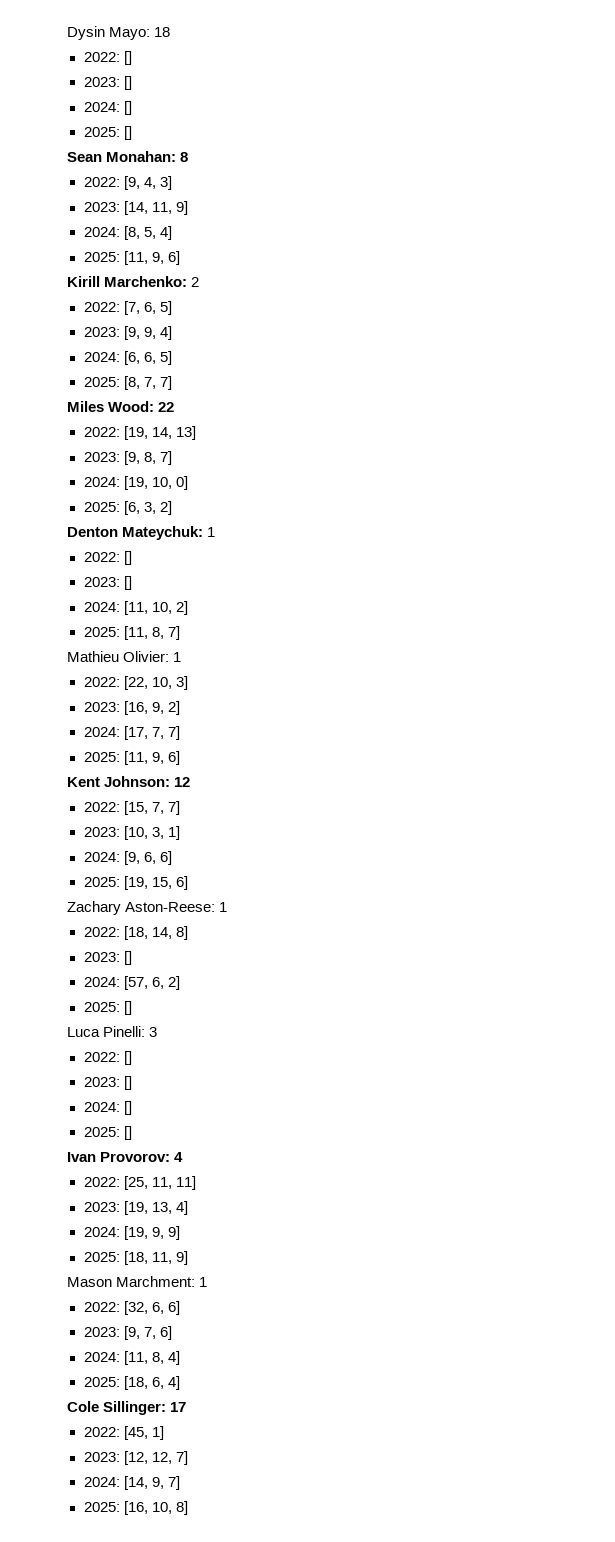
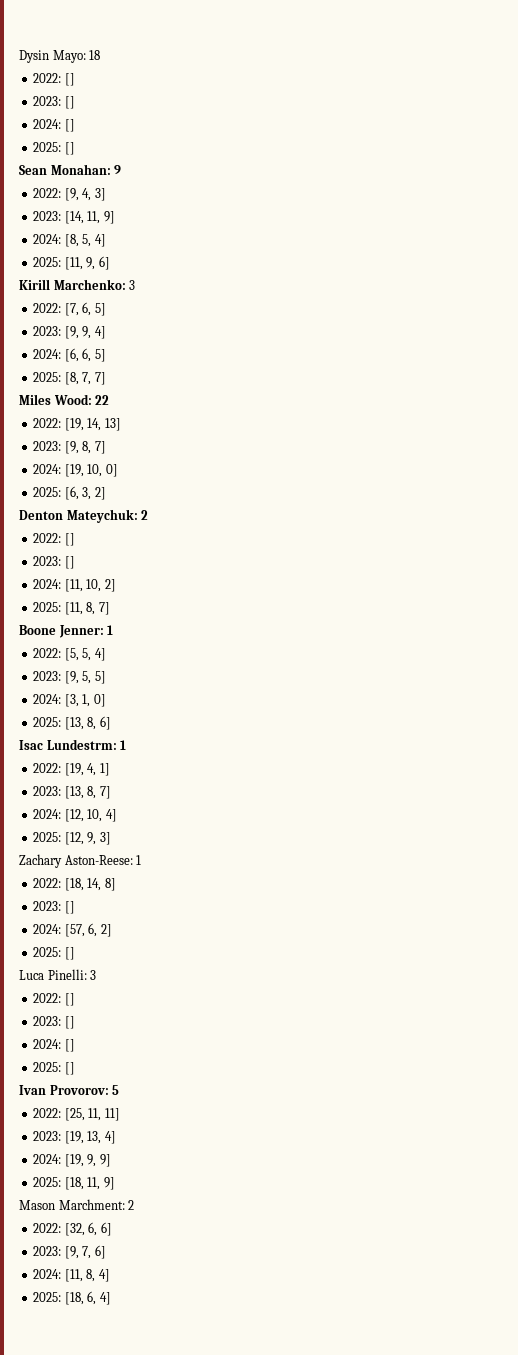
[180,152,189,162] 8 -> [114,165,122,175] 9
[191,277,200,287] 2 -> [129,280,136,290] 3
[207,527,216,537] 1 -> [141,510,149,520] 2
[67,651,182,662] [83,676,188,690] [83,701,180,715] [83,726,180,740] [83,751,180,765] [67,776,191,787] [83,801,180,815] [83,826,180,840] [83,851,172,865] [83,876,188,890] Mathieu Olivier: 1 // 2022: [22, 10, 3] // 2023: [16, 9, 2] // 2024: [17, 7, 7] // 2025: [11, 9, 6] // Kent Johnson: 12 // 2022: [15, 7, 7] // 2023: [10, 3, 1] // 2024: [9, 6, 6] // 2025: [19, 15, 6] -> [19,625,114,638] [33,648,106,661] [33,671,106,684] [33,694,106,707] [33,716,111,730] [19,739,127,750] [33,763,110,776] [33,786,111,799] [33,809,117,822] [33,832,111,845] Boone Jenner: 1 // 2022: [5, 5, 4] // 2023: [9, 5, 5] // 2024: [3, 1, 0] // 2025: [13, 8, 6] // Isac Lundestrm: 1 // 2022: [19, 4, 1] // 2023: [13, 8, 7] // 2024: [12, 10, 4] // 2025: [12, 9, 3]
[174,1152,184,1162] 4 -> [112,1085,120,1095] 5
[199,1277,208,1287] 1 -> [128,1200,135,1210] 2
[67,1401,187,1415] [83,1426,164,1440] [83,1451,188,1465] [83,1476,180,1490] [83,1501,188,1515] // Cole Sillinger: 17 // 2022: [45, 1] // 2023: [12, 12, 7] // 2024: [14, 9, 7] // 2025: [16, 10, 8] -> (111, 1298) none

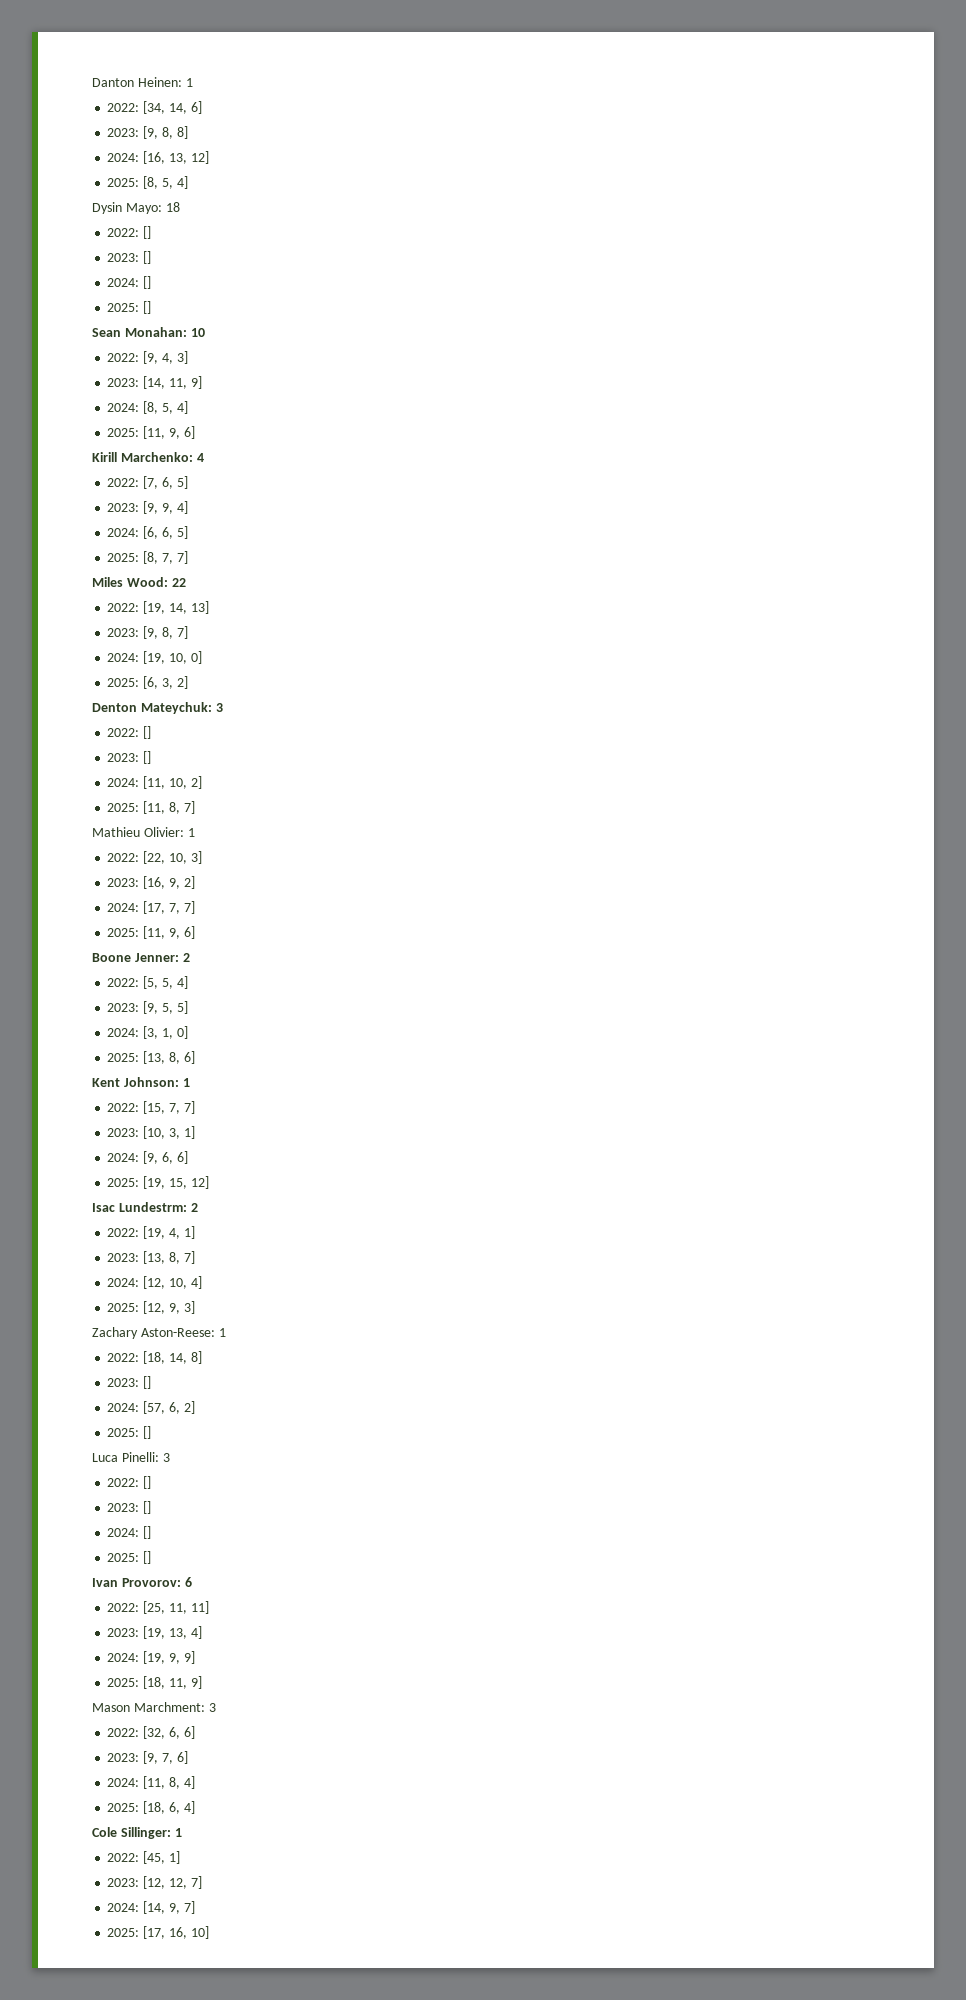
(19, 56) none -> [92,77,193,87] [107,101,202,114] [107,126,188,139] [107,151,209,164] [107,176,188,189] Danton Heinen: 1 // 2022: [34, 14, 6] // 2023: [9, 8, 8] // 2024: [16, 13, 12] // 2025: [8, 5, 4] //
[114,165,122,175] 9 -> [190,328,205,337] 10
[129,280,136,290] 3 -> [196,453,204,462] 4
[141,510,149,520] 2 -> [215,703,223,712] 3
(110, 608) none -> [92,827,195,837] [107,851,202,864] [107,876,195,889] [107,901,195,914] [107,926,195,939] // Mathieu Olivier: 1 // 2022: [22, 10, 3] // 2023: [16, 9, 2] // 2024: [17, 7, 7] // 2025: [11, 9, 6]
[107,625,114,635] 1 -> [182,953,190,962] 2
(111, 723) none -> [92,1077,190,1087] [107,1101,195,1114] [107,1126,195,1139] [107,1151,188,1164] [107,1176,209,1189] // Kent Johnson: 1 // 2022: [15, 7, 7] // 2023: [10, 3, 1] // 2024: [9, 6, 6] // 2025: [19, 15, 12]
[120,740,127,750] 1 -> [190,1203,198,1212] 2
[112,1085,120,1095] 5 -> [184,1577,192,1587] 6
[128,1200,135,1210] 2 -> [208,1703,216,1712] 3
(111, 1298) none -> [92,1827,182,1839] [107,1851,180,1864] [107,1876,202,1889] [107,1901,195,1914] [107,1926,209,1939] // Cole Sillinger: 1 // 2022: [45, 1] // 2023: [12, 12, 7] // 2024: [14, 9, 7] // 2025: [17, 16, 10]

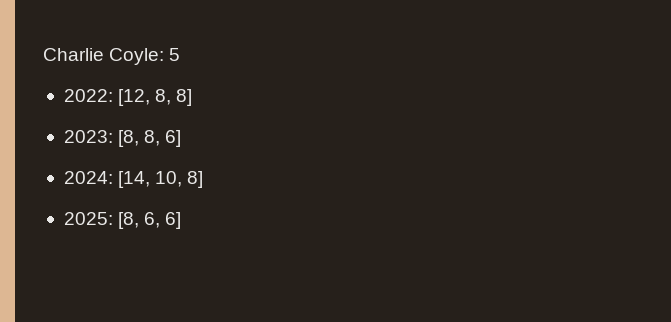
[92,77,193,87] [107,101,202,114] [107,126,188,139] [107,151,209,164] [107,176,188,189] [92,202,180,214] [107,226,152,239] [107,251,152,264] [107,276,152,289] [107,301,152,314] [92,327,205,337] [107,351,188,364] [107,376,202,389] [107,401,188,414] [107,426,195,439] [92,452,204,462] [107,476,188,489] [107,501,188,514] [107,526,188,539] [107,551,188,564] [92,577,186,587] [107,601,209,614] [107,626,188,639] [107,651,202,664] [107,676,188,689] [92,702,223,714] [107,726,152,739] [107,751,152,764] [107,776,202,789] [107,801,195,814] [92,827,195,837] [107,851,202,864] [107,876,195,889] [107,901,195,914] [107,926,195,939] [92,953,190,962] [107,976,188,989] [107,1001,188,1014] [107,1026,188,1039] [107,1051,195,1064] [92,1077,190,1087] [107,1101,195,1114] [107,1126,195,1139] [107,1151,188,1164] [107,1176,209,1189] [92,1202,198,1212] [107,1226,195,1239] [107,1251,195,1264] [107,1276,202,1289] [107,1301,195,1314] [92,1327,226,1339] [107,1351,202,1364] [107,1376,152,1389] [107,1401,195,1414] [107,1426,152,1439] [92,1452,170,1462] [107,1476,152,1489] [107,1501,152,1514] [107,1526,152,1539] [107,1551,152,1564] [92,1577,192,1587] [107,1601,209,1614] [107,1626,202,1639] [107,1651,195,1664] [107,1676,202,1689] [92,1702,216,1712] [107,1726,195,1739] [107,1751,188,1764] [107,1776,195,1789] [107,1801,195,1814] [92,1827,182,1839] [107,1851,180,1864] [107,1876,202,1889] [107,1901,195,1914] [107,1926,209,1939] Danton Heinen: 1 // 2022: [34, 14, 6] // 2023: [9, 8, 8] // 2024: [16, 13, 12] // 2025: [8, 5, 4] // Dysin Mayo: 18 // 2022: [] // 2023: [] // 2024: [] // 2025: [] // Sean Monahan: 10 // 2022: [9, 4, 3] // 2023: [14, 11, 9] // 2024: [8, 5, 4] // 2025: [11, 9, 6] // Kirill Marchenko: 4 // 2022: [7, 6, 5] // 2023: [9, 9, 4] // 2024: [6, 6, 5] // 2025: [8, 7, 7] // Miles Wood: 22 // 2022: [19, 14, 13] // 2023: [9, 8, 7] // 2024: [19, 10, 0] // 2025: [6, 3, 2] // Denton Mateychuk: 3 // 2022: [] // 2023: [] // 2024: [11, 10, 2] // 2025: [11, 8, 7] // Mathieu Olivier: 1 // 2022: [22, 10, 3] // 2023: [16, 9, 2] // 2024: [17, 7, 7] // 2025: [11, 9, 6] // Boone Jenner: 2 // 2022: [5, 5, 4] // 2023: [9, 5, 5] // 2024: [3, 1, 0] // 2025: [13, 8, 6] // Kent Johnson: 1 // 2022: [15, 7, 7] // 2023: [10, 3, 1] // 2024: [9, 6, 6] // 2025: [19, 15, 12] // Isac Lundestrm: 2 // 2022: [19, 4, 1] // 2023: [13, 8, 7] // 2024: [12, 10, 4] // 2025: [12, 9, 3] // Zachary Aston-Reese: 1 // 2022: [18, 14, 8] // 2023: [] // 2024: [57, 6, 2] // 2025: [] // Luca Pinelli: 3 // 2022: [] // 2023: [] // 2024: [] // 2025: [] // Ivan Provorov: 6 // 2022: [25, 11, 11] // 2023: [19, 13, 4] // 2024: [19, 9, 9] // 2025: [18, 11, 9] // Mason Marchment: 3 // 2022: [32, 6, 6] // 2023: [9, 7, 6] // 2024: [11, 8, 4] // 2025: [18, 6, 4] // Cole Sillinger: 1 // 2022: [45, 1] // 2023: [12, 12, 7] // 2024: [14, 9, 7] // 2025: [17, 16, 10] -> [43,48,181,65] [63,89,193,106] [63,130,182,147] [63,171,204,188] [63,212,182,229] Charlie Coyle: 5 // 2022: [12, 8, 8] // 2023: [8, 8, 6] // 2024: [14, 10, 8] // 2025: [8, 6, 6]

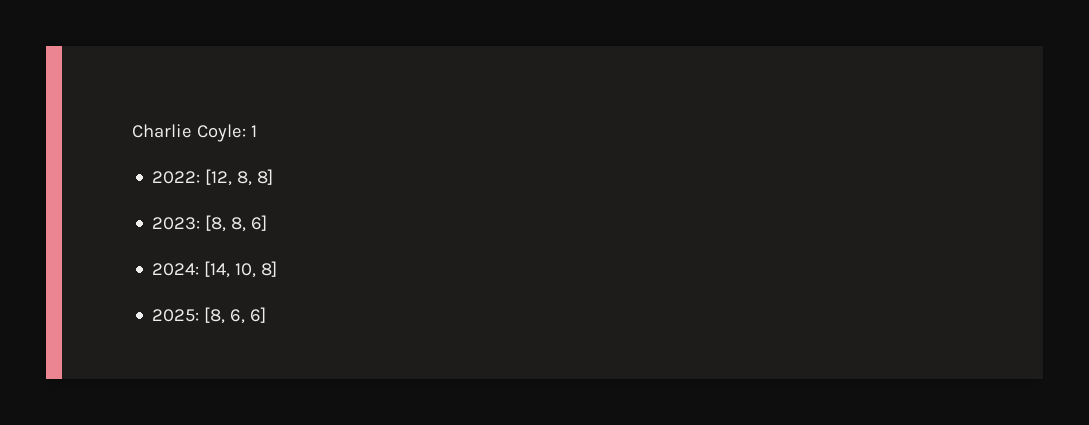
[169,48,181,61] 5 -> [250,125,257,137] 1

